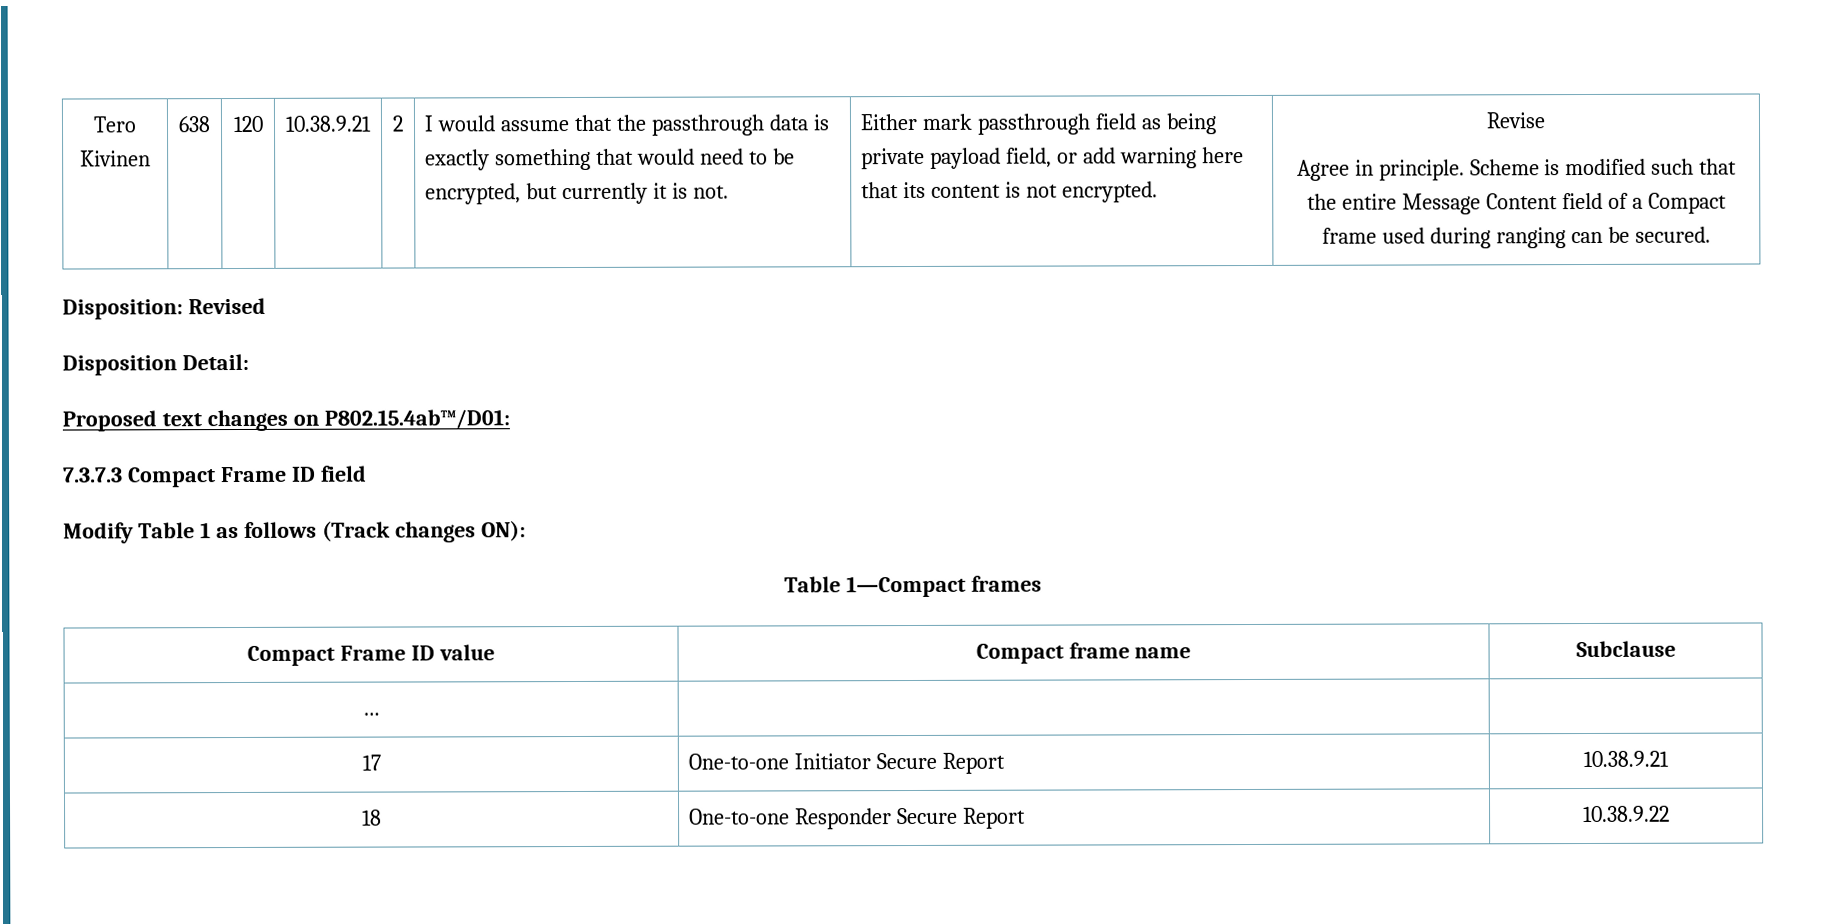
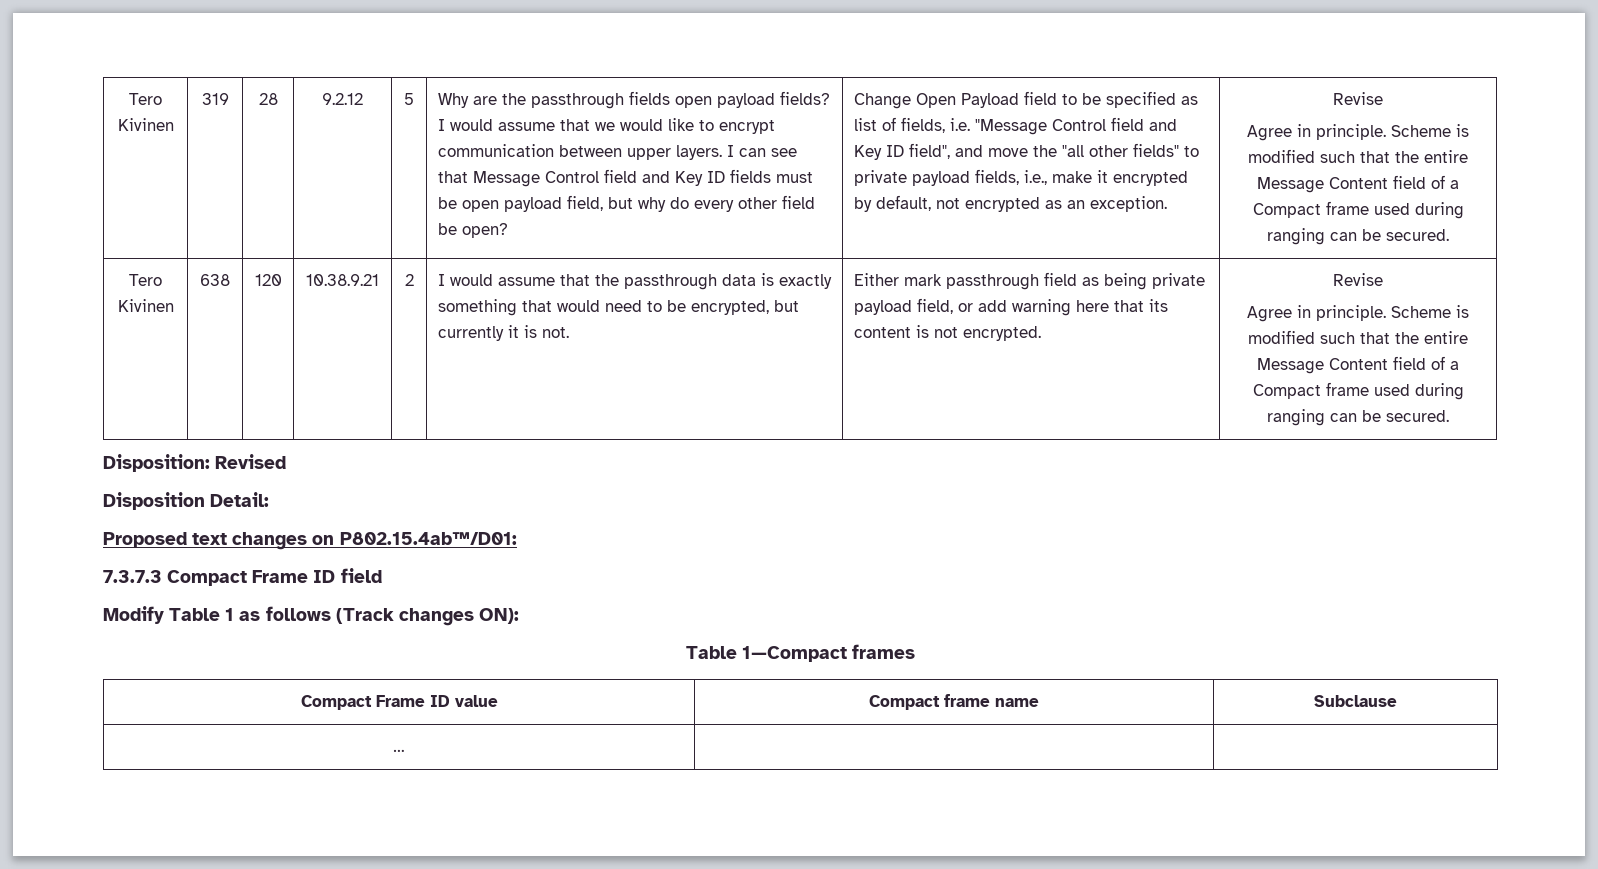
[93,116,137,133] [80,150,151,167] Tero Kivinen -> [129,93,162,105] [117,118,174,131] [201,93,229,105] [258,93,278,105] [322,93,363,105] [404,93,414,105] [437,91,830,109] [437,118,775,134] [437,144,797,160] [437,169,813,187] [437,195,815,212] [437,223,508,238] [853,91,1198,109] [853,117,1177,135] [853,143,1199,160] [853,169,1188,186] [853,195,1167,212] [1333,92,1383,105] [1247,124,1469,141] [1248,149,1468,163] [1257,175,1459,193] [1252,201,1464,219] [1267,228,1449,245] [129,274,162,286] [117,299,174,312] Tero Kivinen | 319 | 28 | 9.2.12 | 5 | Why are the passthrough fields open payload fields? I would assume that we would like to encrypt communication between upper layers. I can see that Message Control field and Key ID fields must be open payload field, but why do every other field be open? | Change Open Payload field to be specified as list of fields, i.e. "Message Control field and Key ID field", and move the "all other fields" to private payload fields, i.e., make it encrypted by default, not encrypted as an exception. | Revise // Agree in principle. Scheme is modified such that the entire Message Content field of a Compact frame used during ranging can be secured. // Tero Kivinen
[361,754,381,771] [688,752,1006,774] [1583,750,1669,768] [362,809,382,826] [689,807,1027,830] [1583,805,1670,823] // 17 | One-to-one Initiator Secure Report | 10.38.9.21 // 18 | One-to-one Responder Secure Report | 10.38.9.22 -> (405, 750) none

